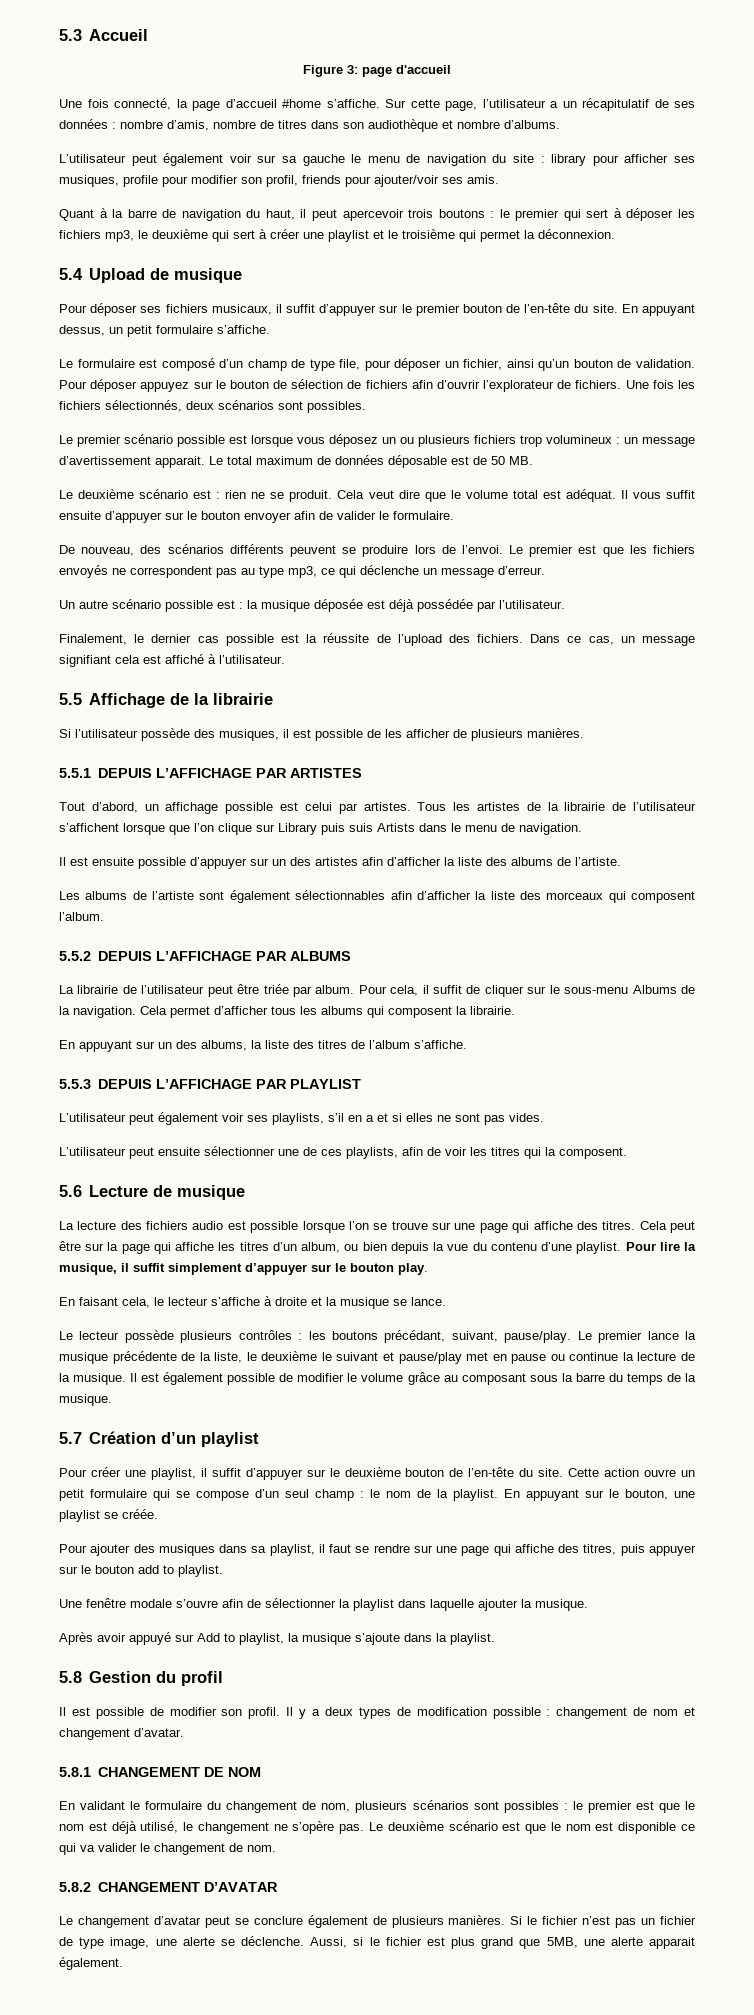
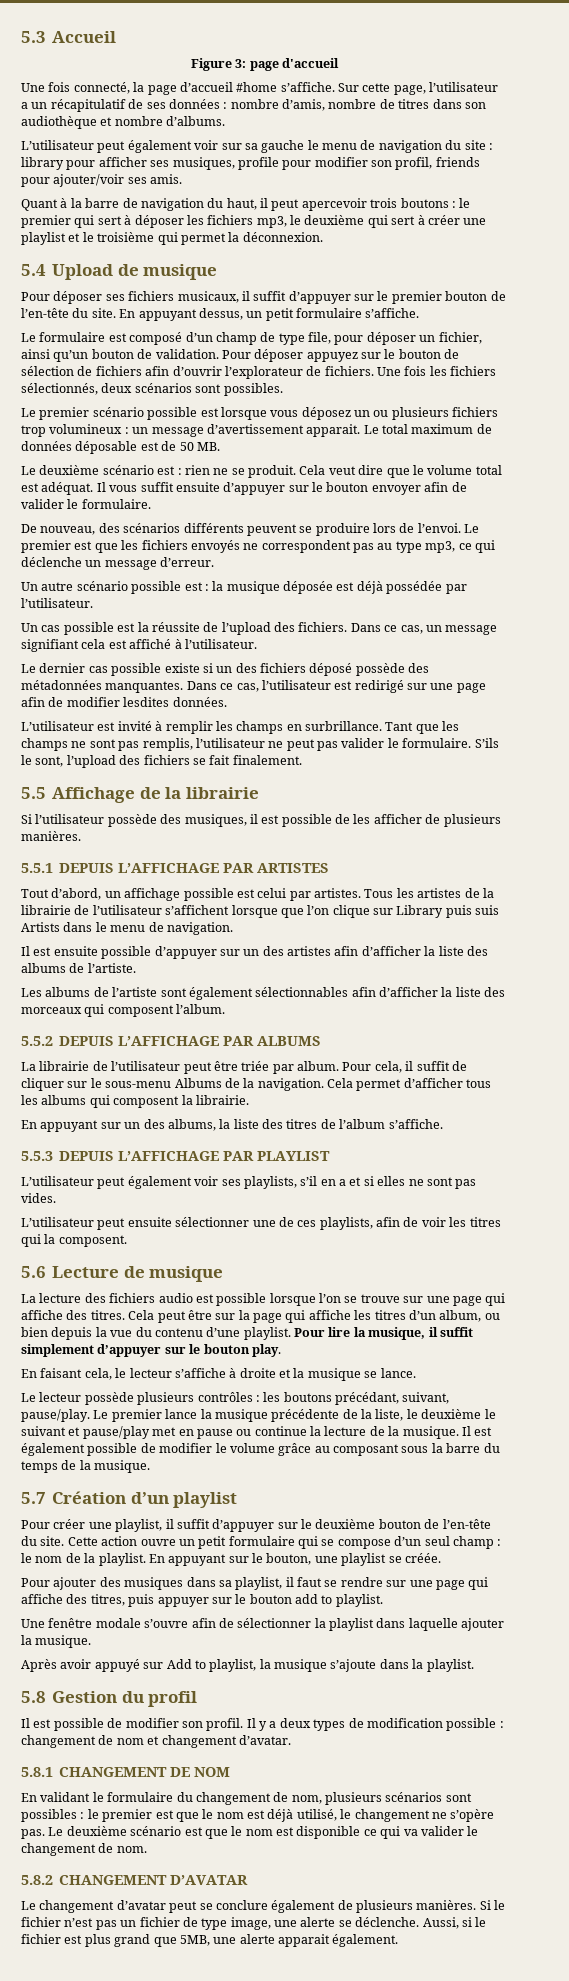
[59,634,192,645] Finalement, le dernier -> [21,623,38,632] Un
(285, 659) none -> [21,663,430,676] [21,680,486,693] [21,697,227,707] [21,721,460,734] [21,738,499,751] [21,755,302,768] // Le dernier cas possible existe si un des fichiers déposé possède des métadonnées manquantes. Dans ce cas, l’utilisateur est redirigé sur une page afin de modifier lesdites données. // L’utilisateur est invité à remplir les champs en surbrillance. Tant que les champs ne sont pas remplis, l’utilisateur ne peut pas valider le formulaire. S’ils le sont, l’upload des fichiers se fait finalement.

